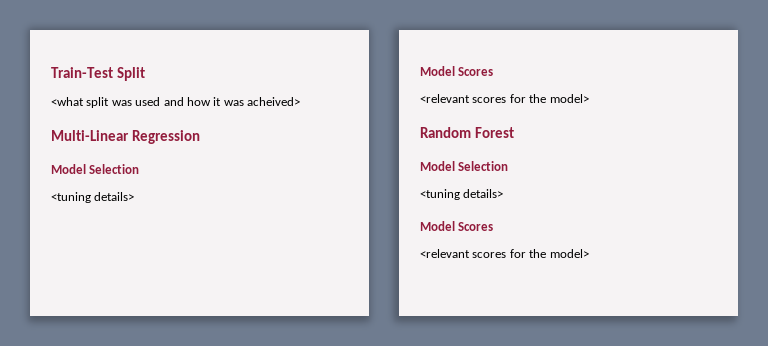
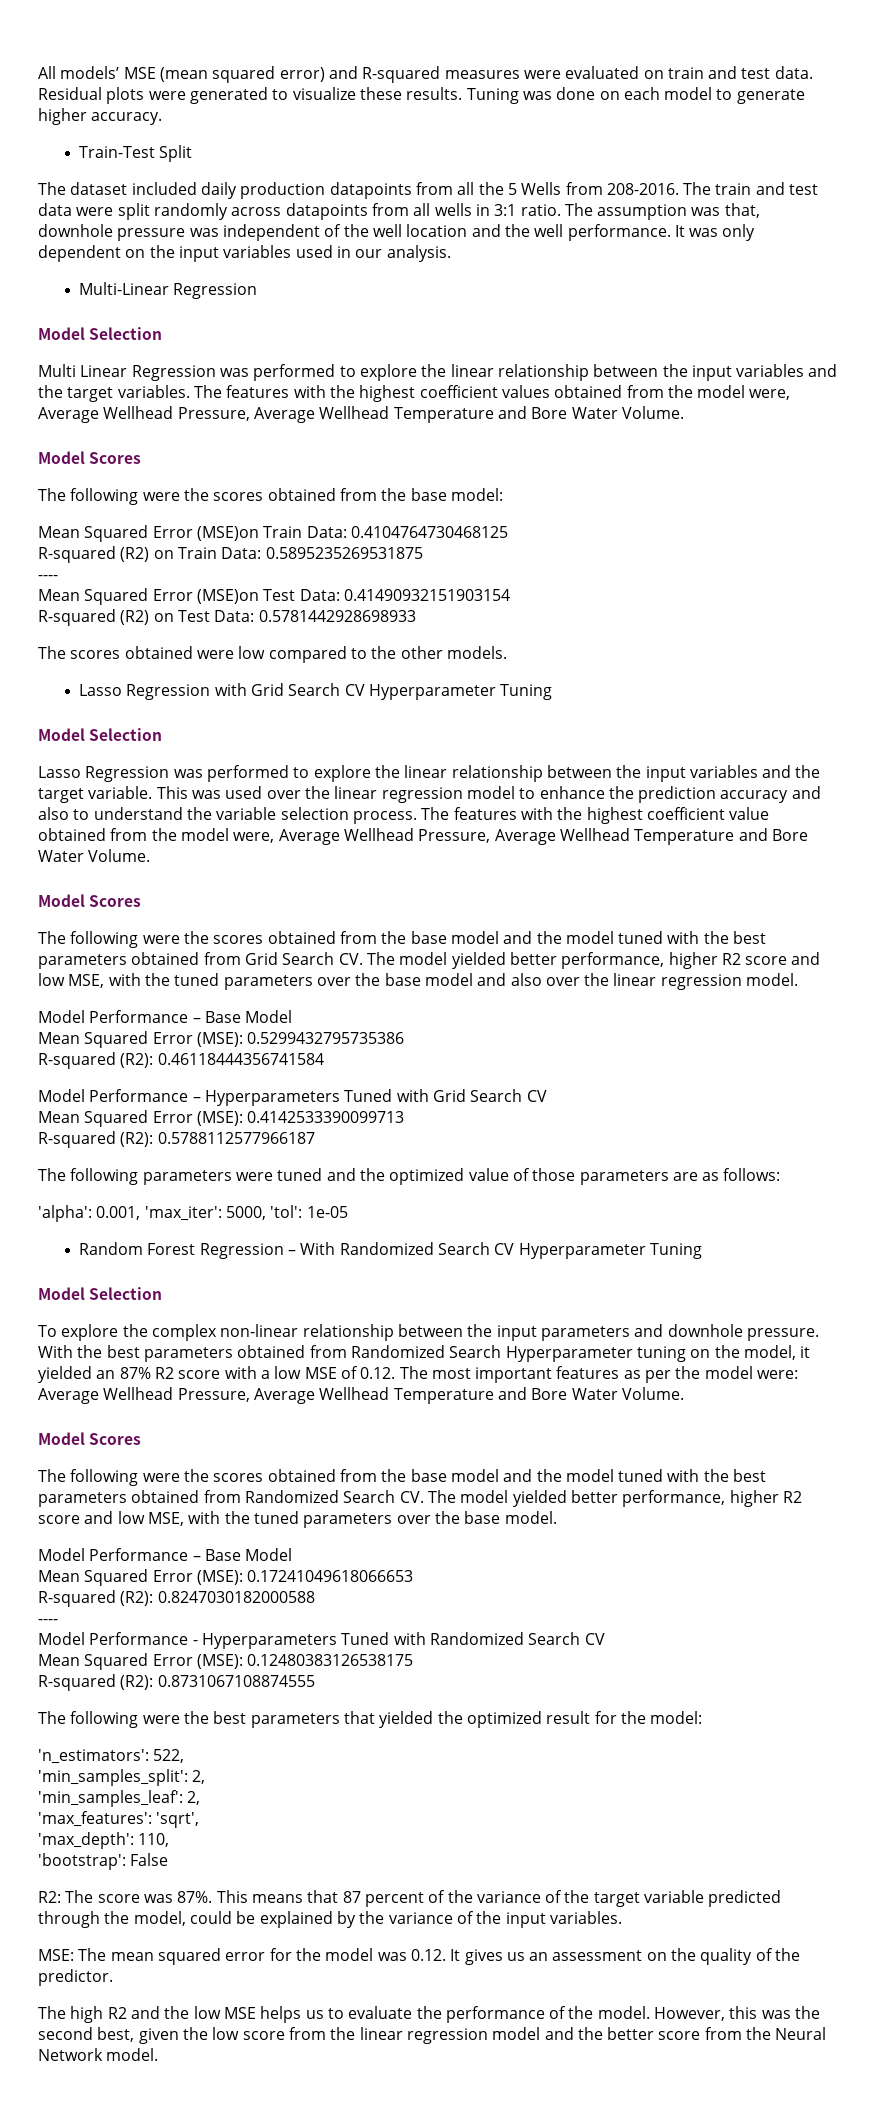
[51,67,145,81] [51,97,300,108] [51,130,200,144] [51,164,140,174] [51,192,135,203] [420,66,494,76] [420,94,589,103] [420,127,514,138] [420,161,509,171] [420,189,504,200] [420,221,494,231] [420,249,589,258] Train-Test Split // <what split was used and how it was acheived> // Multi-Linear Regression // Model Selection // <tuning details> // Model Scores // <relevant scores for the model> // Random Forest // Model Selection // <tuning details> // Model Scores // <relevant scores for the model> -> [38,66,813,83] [38,87,805,104] [38,108,163,125] [78,145,193,162] [38,182,819,199] [38,203,760,220] [38,224,756,241] [38,245,451,262] [78,282,258,299] [38,327,163,340] [38,364,838,381] [38,385,791,402] [38,406,684,423] [38,451,142,464] [38,488,503,505] [38,525,508,542] [38,546,423,563] [38,575,58,580] [38,588,510,605] [38,609,416,626] [38,646,507,663] [78,683,553,700] [38,728,163,741] [38,765,821,782] [38,786,821,803] [38,807,770,824] [38,828,808,845] [38,849,151,862] [38,894,142,907] [38,931,767,948] [38,952,821,969] [38,973,799,990] [38,1010,293,1023] [38,1031,405,1048] [38,1052,324,1069] [38,1089,547,1106] [38,1110,405,1127] [38,1131,315,1148] [38,1168,781,1185] [38,1205,348,1222] [78,1242,702,1259] [38,1287,163,1300] [38,1324,819,1341] [38,1345,811,1362] [38,1366,799,1383] [38,1387,684,1404] [38,1432,142,1445] [38,1469,767,1486] [38,1490,802,1507] [38,1511,557,1528] [38,1548,293,1561] [38,1569,414,1586] [38,1590,315,1607] [38,1619,58,1624] [38,1632,605,1649] [38,1653,414,1670] [38,1674,315,1691] [38,1711,703,1728] [38,1749,185,1764] [38,1769,206,1786] [38,1790,201,1807] [38,1811,200,1828] [38,1832,170,1849] [38,1853,169,1870] [38,1890,782,1907] [38,1911,622,1928] [38,1948,801,1965] [38,1969,113,1986] [38,2006,821,2023] [38,2027,827,2044] [38,2048,159,2061] All models’ MSE (mean squared error) and R-squared measures were evaluated on train and test data. Residual plots were generated to visualize these results. Tuning was done on each model to generate higher accuracy. // Train-Test Split // The dataset included daily production datapoints from all the 5 Wells from 208-2016. The train and test data were split randomly across datapoints from all wells in 3:1 ratio. The assumption was that, downhole pressure was independent of the well location and the well performance. It was only dependent on the input variables used in our analysis. // Multi-Linear Regression // Model Selection // Multi Linear Regression was performed to explore the linear relationship between the input variables and the target variables. The features with the highest coefficient values obtained from the model were, Average Wellhead Pressure, Average Wellhead Temperature and Bore Water Volume. // Model Scores // The following were the scores obtained from the base model: // Mean Squared Error (MSE)on Train Data: 0.4104764730468125 // R-squared (R2) on Train Data: 0.5895235269531875 // ---- // Mean Squared Error (MSE)on Test Data: 0.41490932151903154 // R-squared (R2) on Test Data: 0.5781442928698933 // The scores obtained were low compared to the other models. // Lasso Regression with Grid Search CV Hyperparameter Tuning // Model Selection // Lasso Regression was performed to explore the linear relationship between the input variables and the target variable. This was used over the linear regression model to enhance the prediction accuracy and also to understand the variable selection process. The features with the highest coefficient value obtained from the model were, Average Wellhead Pressure, Average Wellhead Temperature and Bore Water Volume. // Model Scores // The following were the scores obtained from the base model and the model tuned with the best parameters obtained from Grid Search CV. The model yielded better performance, higher R2 score and low MSE, with the tuned parameters over the base model and also over the linear regression model. // Model Performance – Base Model // Mean Squared Error (MSE): 0.5299432795735386 // R-squared (R2): 0.46118444356741584 // Model Performance – Hyperparameters Tuned with Grid Search CV // Mean Squared Error (MSE): 0.4142533390099713 // R-squared (R2): 0.5788112577966187 // The following parameters were tuned and the optimized value of those parameters are as follows: // 'alpha': 0.001, 'max_iter': 5000, 'tol': 1e-05 // Random Forest Regression – With Randomized Search CV Hyperparameter Tuning // Model Selection // To explore the complex non-linear relationship between the input parameters and downhole pressure. With the best parameters obtained from Randomized Search Hyperparameter tuning on the model, it yielded an 87% R2 score with a low MSE of 0.12. The most important features as per the model were: Average Wellhead Pressure, Average Wellhead Temperature and Bore Water Volume. // Model Scores // The following were the scores obtained from the base model and the model tuned with the best parameters obtained from Randomized Search CV. The model yielded better performance, higher R2 score and low MSE, with the tuned parameters over the base model. // Model Performance – Base Model // Mean Squared Error (MSE): 0.17241049618066653 // R-squared (R2): 0.8247030182000588 // ---- // Model Performance - Hyperparameters Tuned with Randomized Search CV // Mean Squared Error (MSE): 0.12480383126538175 // R-squared (R2): 0.8731067108874555 // The following were the best parameters that yielded the optimized result for the model: // 'n_estimators': 522, // 'min_samples_split': 2, // 'min_samples_leaf': 2, // 'max_features': 'sqrt', // 'max_depth': 110, // 'bootstrap': False // R2: The score was 87%. This means that 87 percent of the variance of the target variable predicted through the model, could be explained by the variance of the input variables. // MSE: The mean squared error for the model was 0.12. It gives us an assessment on the quality of the predictor. // The high R2 and the low MSE helps us to evaluate the performance of the model. However, this was the second best, given the low score from the linear regression model and the better score from the Neural Network model.

